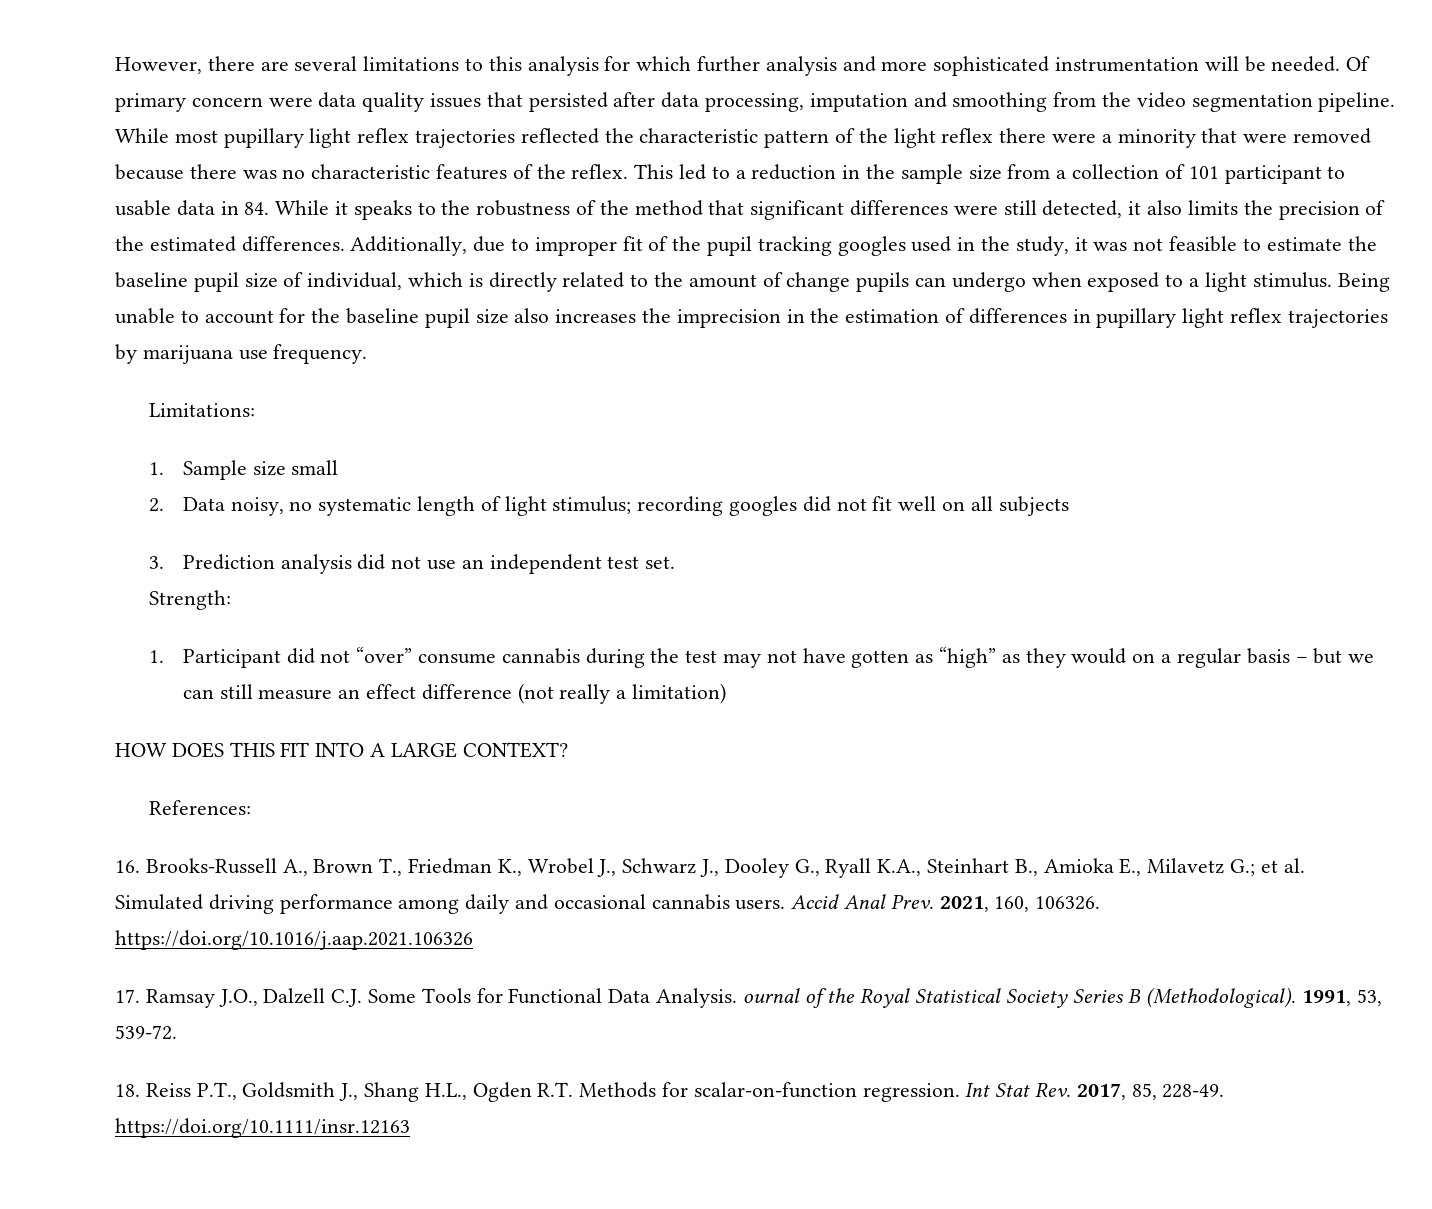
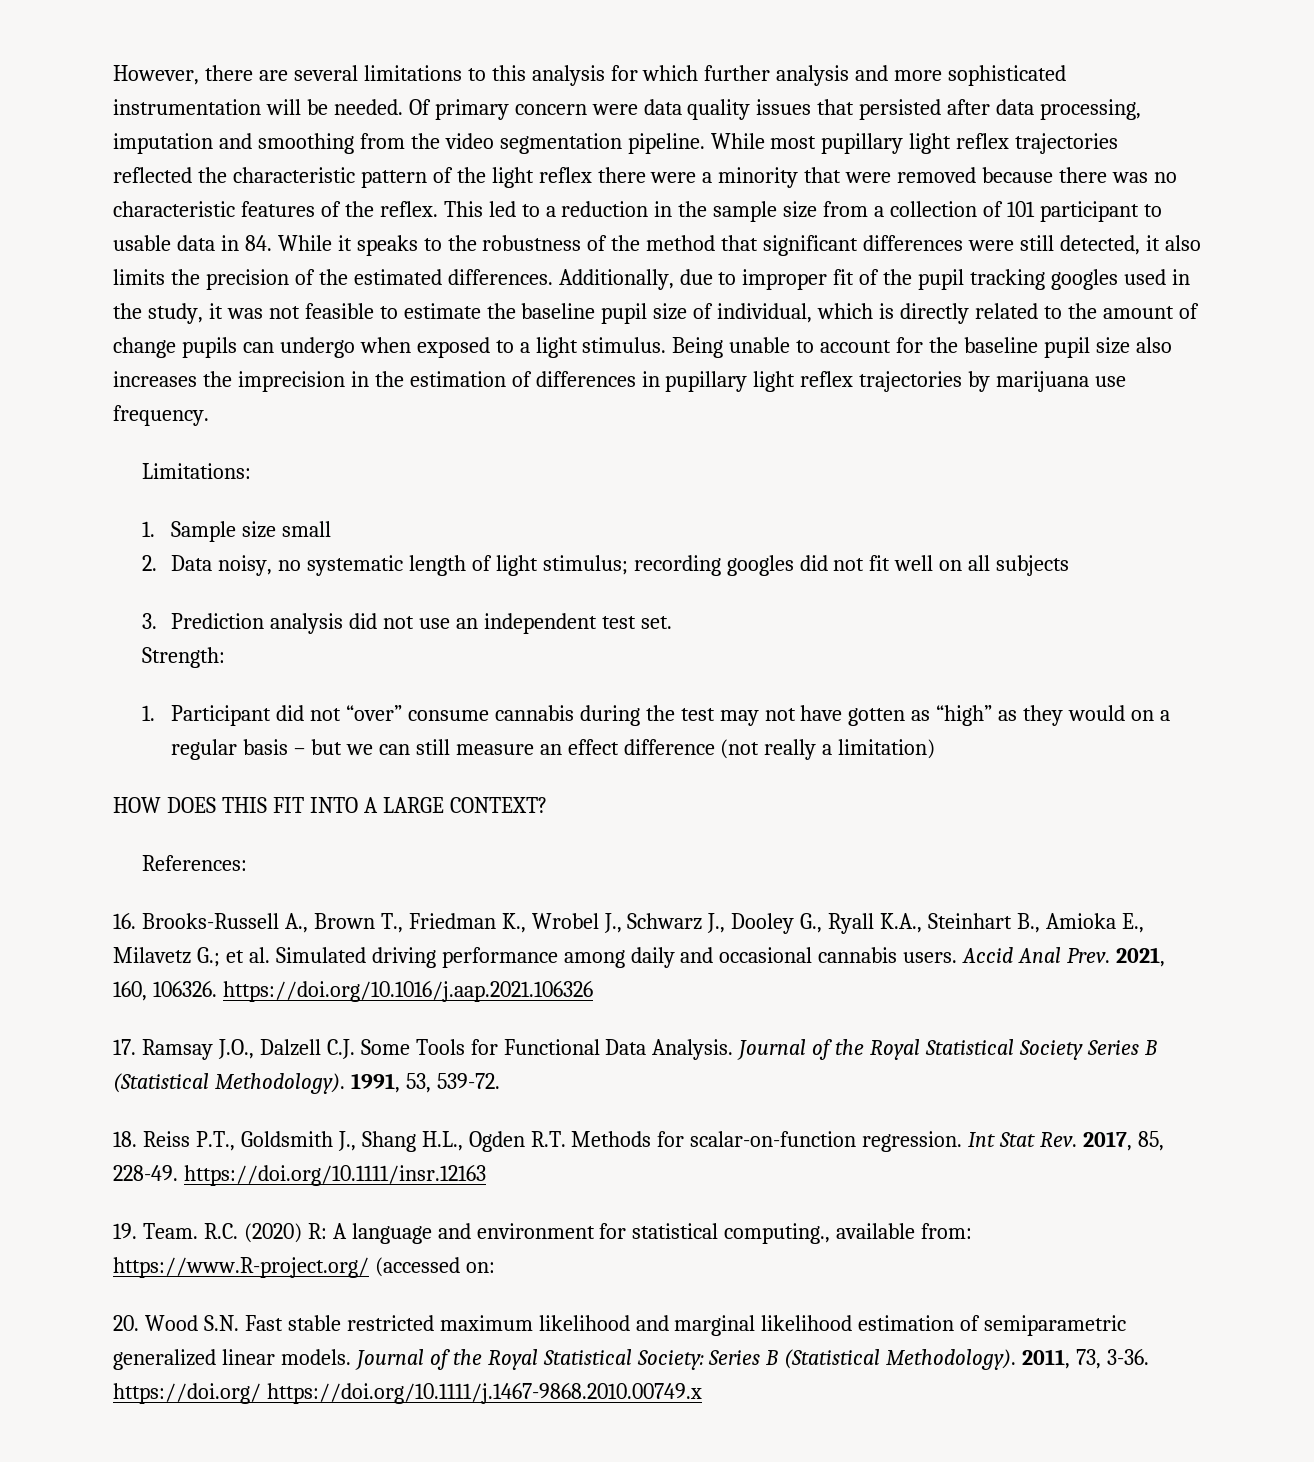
[742,988,800,1003] ournal -> [737,1039,807,1060] Journal
[1146,987,1297,1008] (Methodological). -> [113,1073,345,1094] (Statistical Methodology).
(410, 1128) none -> [113,1223,973,1244] [113,1257,495,1278] [113,1315,1127,1336] [113,1349,1150,1370] [113,1383,702,1404] // 19. Team. R.C. (2020) R: A language and environment for statistical computing., available from: https://www.R-project.org/ (accessed on: // 20. Wood S.N. Fast stable restricted maximum likelihood and marginal likelihood estimation of semiparametric generalized linear models. Journal of the Royal Statistical Society: Series B (Statistical Methodology). 2011, 73, 3-36. https://doi.org/ https://doi.org/10.1111/j.1467-9868.2010.00749.x

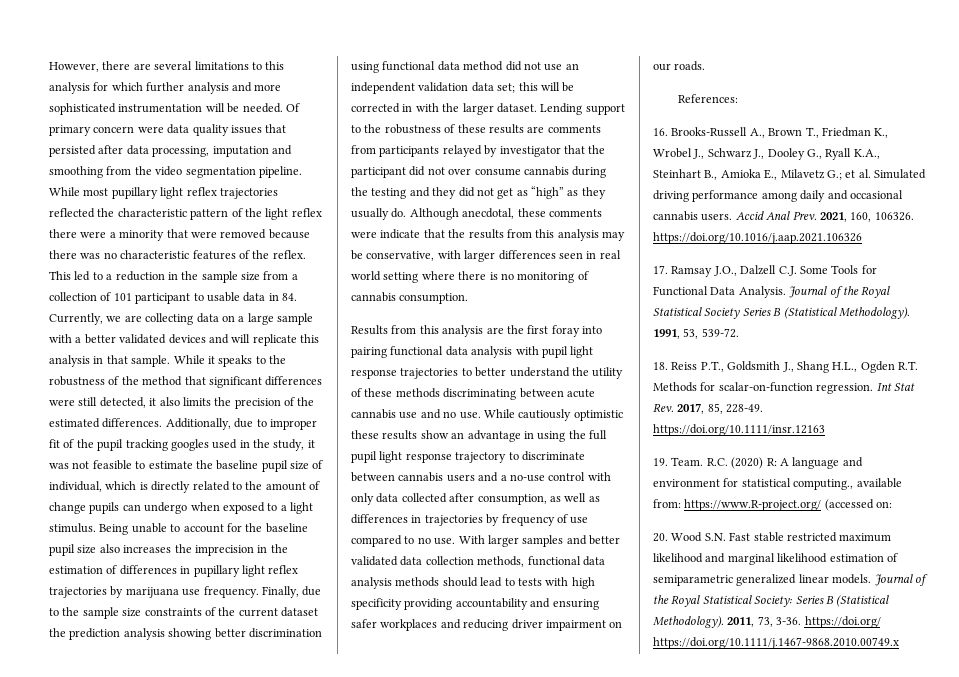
(272, 243) none -> [49,313,313,325] [49,334,319,346] [49,355,171,367] Currently, we are collecting data on a large sample with a better validated devices and will replicate this analysis in that sample.
[142,463,252,479] [142,521,331,542] [142,555,1070,576] [142,613,344,634] // Limitations: // 1. Sample size small // 2. Data noisy, no systematic length of light stimulus; recording googles did not fit well on all subjects // 3. Prediction analysis -> [261,586,322,598] [49,607,318,619] [49,628,322,640] [351,61,504,73] Finally, due to the sample size constraints of the current dataset the prediction analysis showing better discrimination using functional data method
[601,616,672,629] [142,647,226,668] [142,705,402,726] test set. // Strength: // 1. Participant did not “over” -> [418,82,575,93] [351,103,625,115] [351,124,601,134] [351,145,606,157] [351,166,472,178] validation data set; this will be corrected in with the larger dataset. Lending support to the robustness of these results are comments from participants relayed by investigator that the participant did not over
[680,705,1170,726] [171,739,936,760] [113,797,547,813] test may not have gotten as “high” as they would on a regular basis – but we can still measure an effect difference (not really a limitation) // HOW DOES THIS FIT INTO A LARGE CONTEXT? -> [371,186,606,199] [351,208,602,220] [351,229,625,241] [351,250,621,262] [351,271,589,283] [351,292,469,304] [351,325,602,337] [351,346,594,358] [351,367,624,379] [351,388,595,400] [351,409,623,421] [351,430,607,442] [351,451,585,463] [351,472,611,482] [351,493,600,505] [351,514,589,526] [351,535,620,547] [351,556,605,567] [351,577,595,589] [351,598,599,610] [351,619,623,631] [653,61,706,71] testing and they did not get as “high” as they usually do. Although anecdotal, these comments were indicate that the results from this analysis may be conservative, with larger differences seen in real world setting where there is no monitoring of cannabis consumption. // Results from this analysis are the first foray into pairing functional data analysis with pupil light response trajectories to better understand the utility of these methods discriminating between acute cannabis use and no use. While cautiously optimistic these results show an advantage in using the full pupil light response trajectory to discriminate between cannabis users and a no-use control with only data collected after consumption, as well as differences in trajectories by frequency of use compared to no use. With larger samples and better validated data collection methods, functional data analysis methods should lead to tests with high specificity providing accountability and ensuring safer workplaces and reducing driver impairment on our roads.

